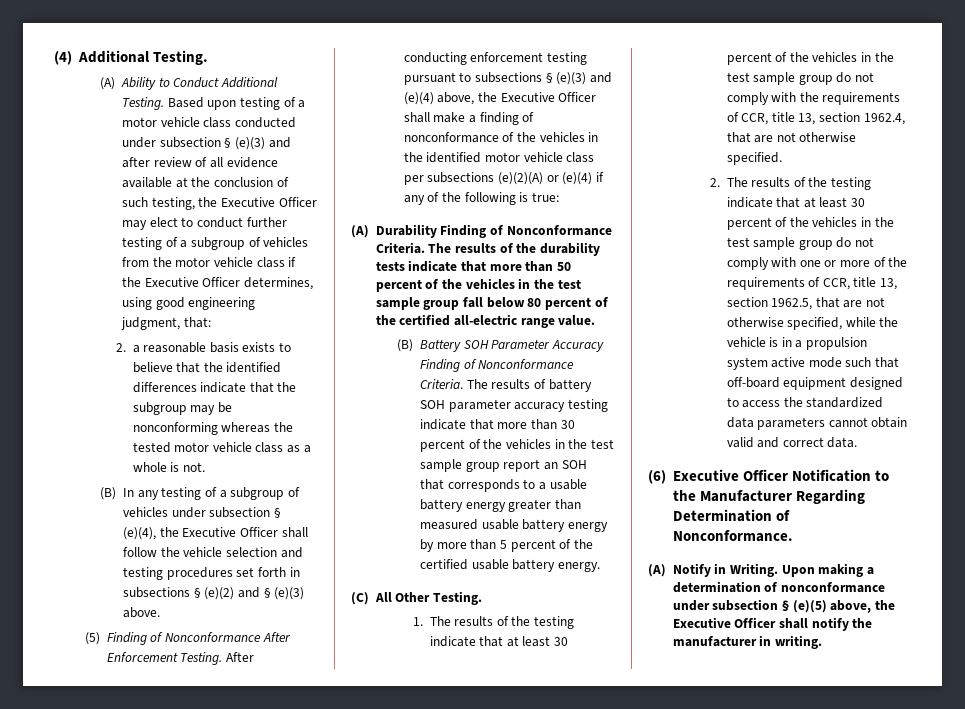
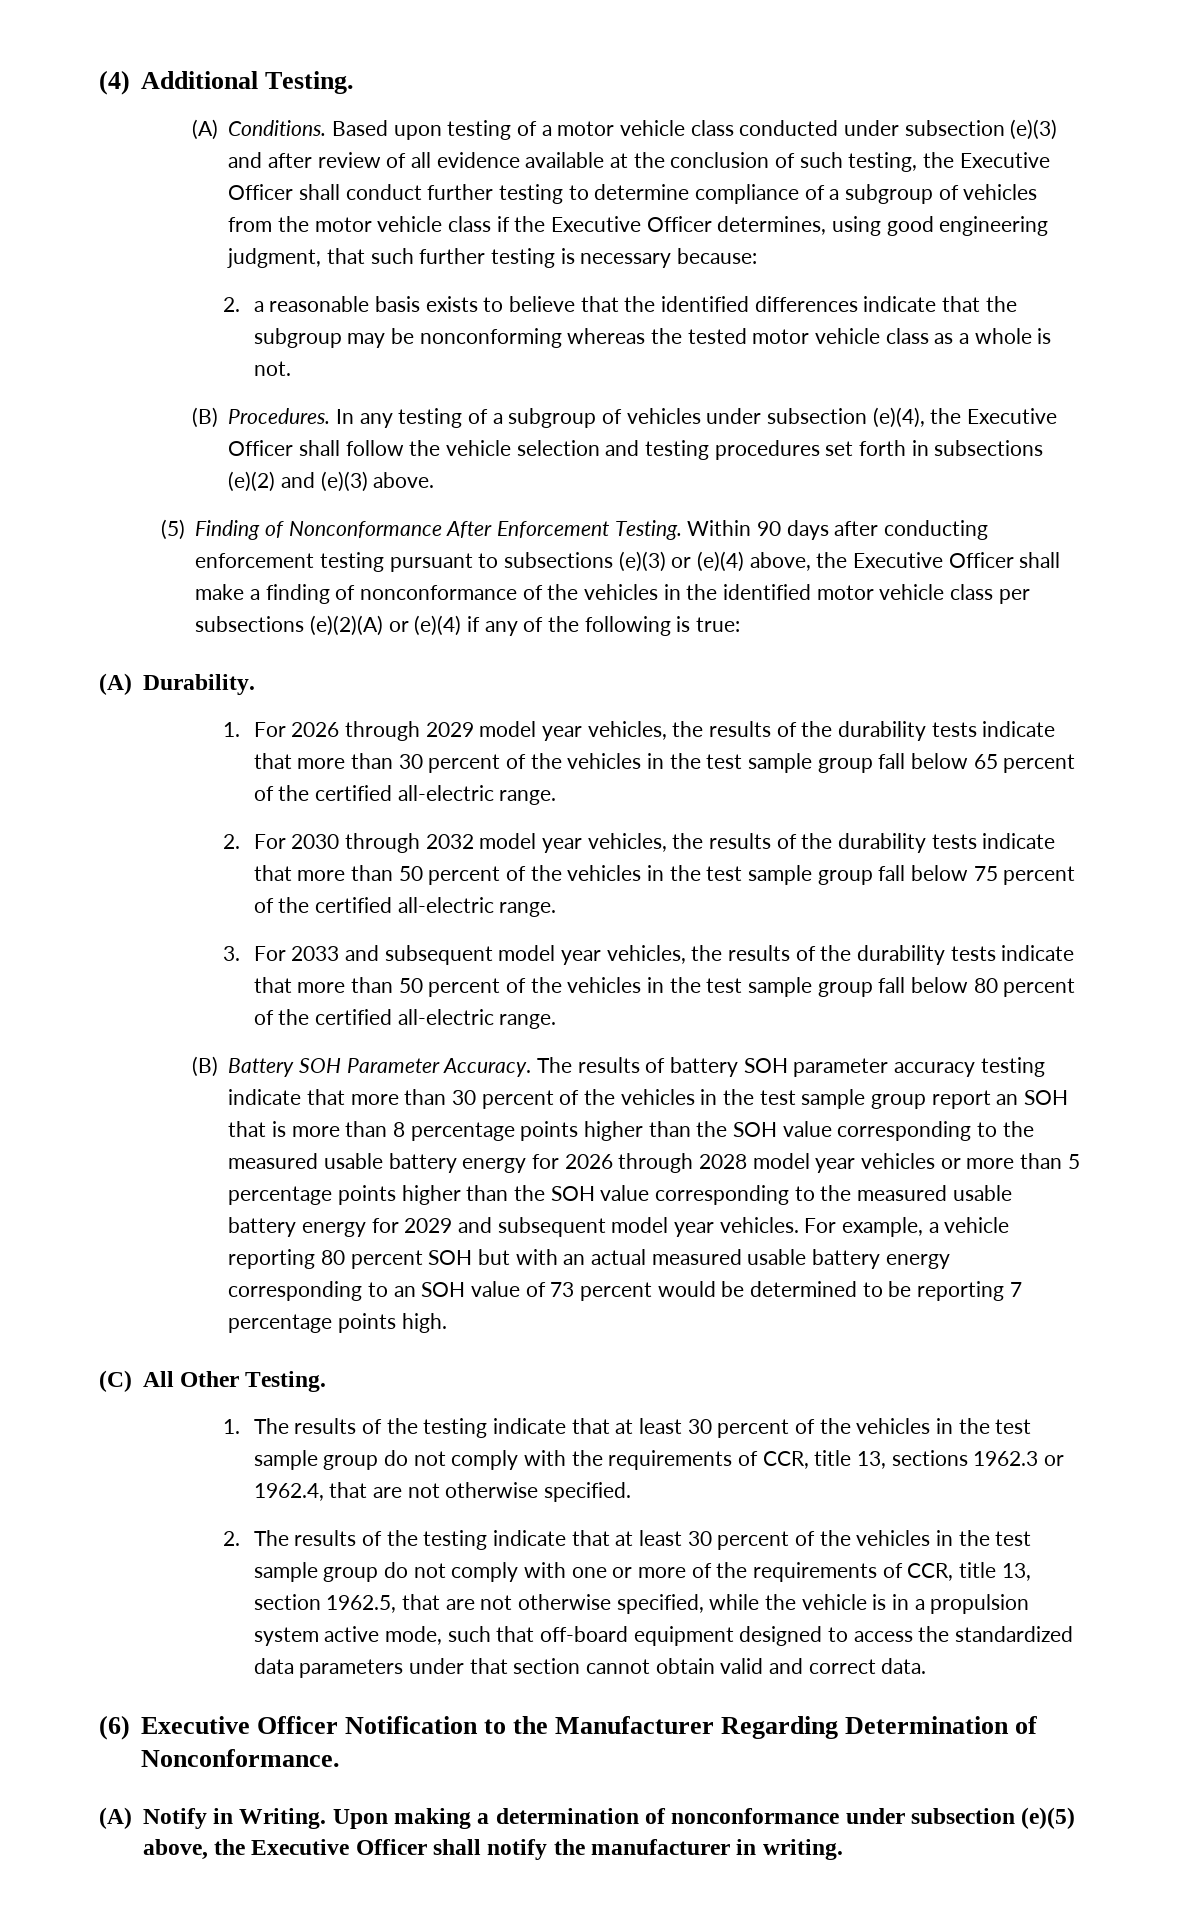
[121,77,279,90] [122,97,165,110] Ability to Conduct Additional Testing. -> [228,120,327,136] Conditions.
[224,138,232,148] § -> (1005, 128) none
[122,217,287,230] [122,237,163,250] may elect to conduct further testing -> [298,184,800,204] shall conduct further testing to determine compliance
[183,317,211,328] that: -> [326,248,758,268] that such further testing is necessary because:
(117, 493) none -> [228,408,331,424] Procedures.
[274,508,282,518] § -> (868, 416) none
[193,588,201,598] § -> (1044, 448) none
[263,588,271,598] § -> (315, 480) none
[225,652,254,662] After -> [687,520,879,540] Within 90 days after
[545,72,612,85] § (e)(3) and -> [618,551,692,572] (e)(3) or
[375,224,612,238] [375,242,452,254] Durability Finding of Nonconformance Criteria. The -> [142,674,255,695] [222,721,1056,741] [253,753,1076,773] [253,785,557,805] [222,833,1056,853] [253,865,1076,885] [253,897,557,917] [222,945,723,965] Durability. // 1. For 2026 through 2029 model year vehicles, the results of the durability tests indicate that more than 30 percent of the vehicles in the test sample group fall below 65 percent of the certified all-electric range. // 2. For 2030 through 2032 model year vehicles, the results of the durability tests indicate that more than 50 percent of the vehicles in the test sample group fall below 75 percent of the certified all-electric range. // 3. For 2033 and subsequent model year vehicles, the
[520,315,596,328] range value. -> [499,1014,557,1029] range.
[552,340,605,352] [420,359,575,372] [420,379,464,389] Accuracy Finding of Nonconformance Criteria. -> [443,1058,532,1077] Accuracy.
[447,479,587,492] [420,499,582,512] [420,519,609,532] [420,539,593,552] [420,559,601,572] corresponds to a usable battery energy greater than measured usable battery energy by more than 5 percent of the certified usable battery energy. -> [271,1121,1034,1141] [228,1153,1080,1173] [228,1185,1012,1205] [228,1217,1010,1237] [228,1249,950,1269] [228,1281,1022,1301] [228,1313,447,1333] is more than 8 percentage points higher than the SOH value corresponding to the measured usable battery energy for 2026 through 2028 model year vehicles or more than 5 percentage points higher than the SOH value corresponding to the measured usable battery energy for 2029 and subsequent model year vehicles. For example, a vehicle reporting 80 percent SOH but with an actual measured usable battery energy corresponding to an SOH value of 73 percent would be determined to be reporting 7 percentage points high.
[819,112,861,122] section -> [891,1450,1065,1466] sections 1962.3 or
[808,357,842,368] mode -> [385,1626,443,1645] mode,
(826, 423) none -> [409,1658,581,1674] under that section
[782,600,790,612] § -> (1015, 1816) none

